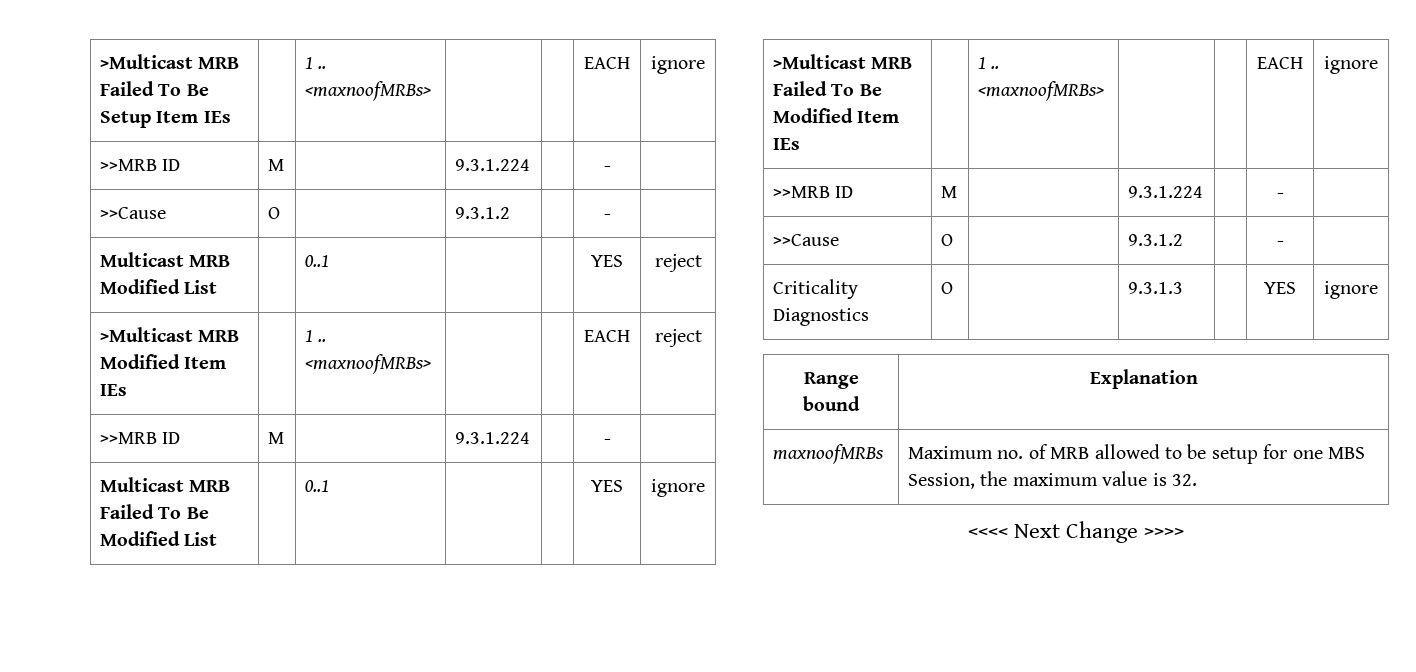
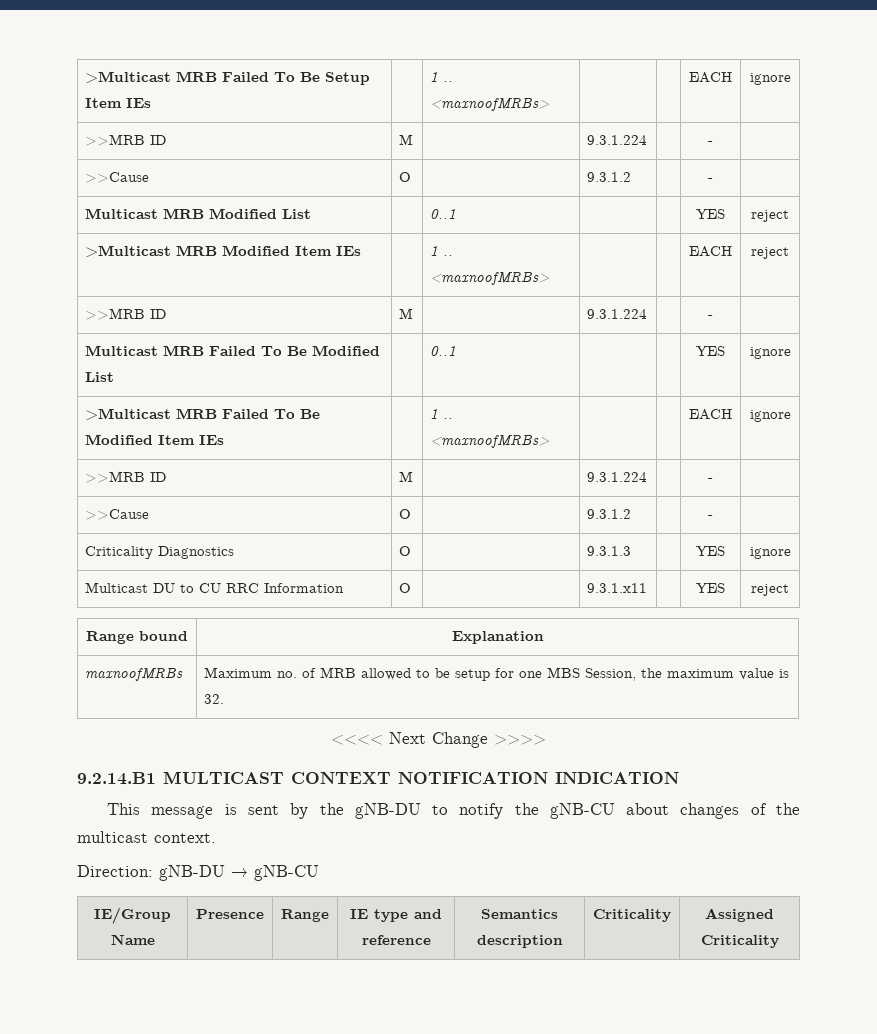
(1378, 290) none -> [85,582,345,593] [399,583,412,593] [587,583,648,593] [696,583,725,593] [751,584,789,596] // Multicast DU to CU RRC Information | O | | 9.3.1.x11 | | YES | reject
(1185, 533) none -> [77,771,679,785] [107,803,801,819] [77,831,216,843] [77,865,319,881] [94,907,171,924] [110,934,155,945] [196,909,264,919] [281,909,329,922] [350,909,442,922] [361,935,431,945] [481,909,558,919] [476,935,563,948] [593,909,671,922] [705,908,774,922] [700,935,779,948] // 9.2.14.B1 MULTICAST CONTEXT NOTIFICATION INDICATION // This message is sent by the gNB-DU to notify the gNB-CU about changes of the multicast context. // Direction: gNB-DU → gNB-CU // IE/Group Name | Presence | Range | IE type and reference | Semantics description | Criticality | Assigned Criticality

